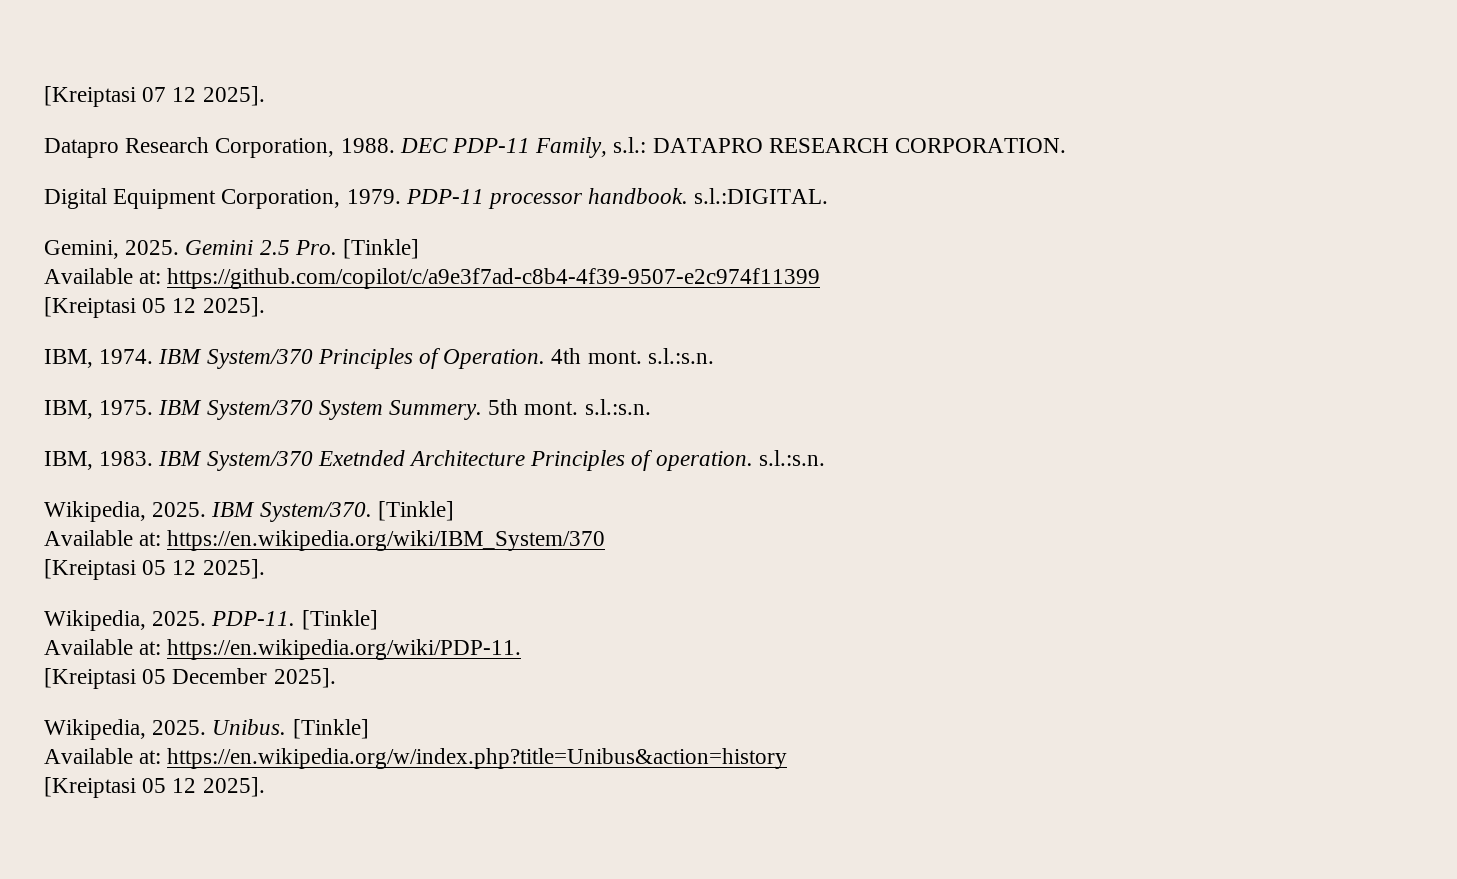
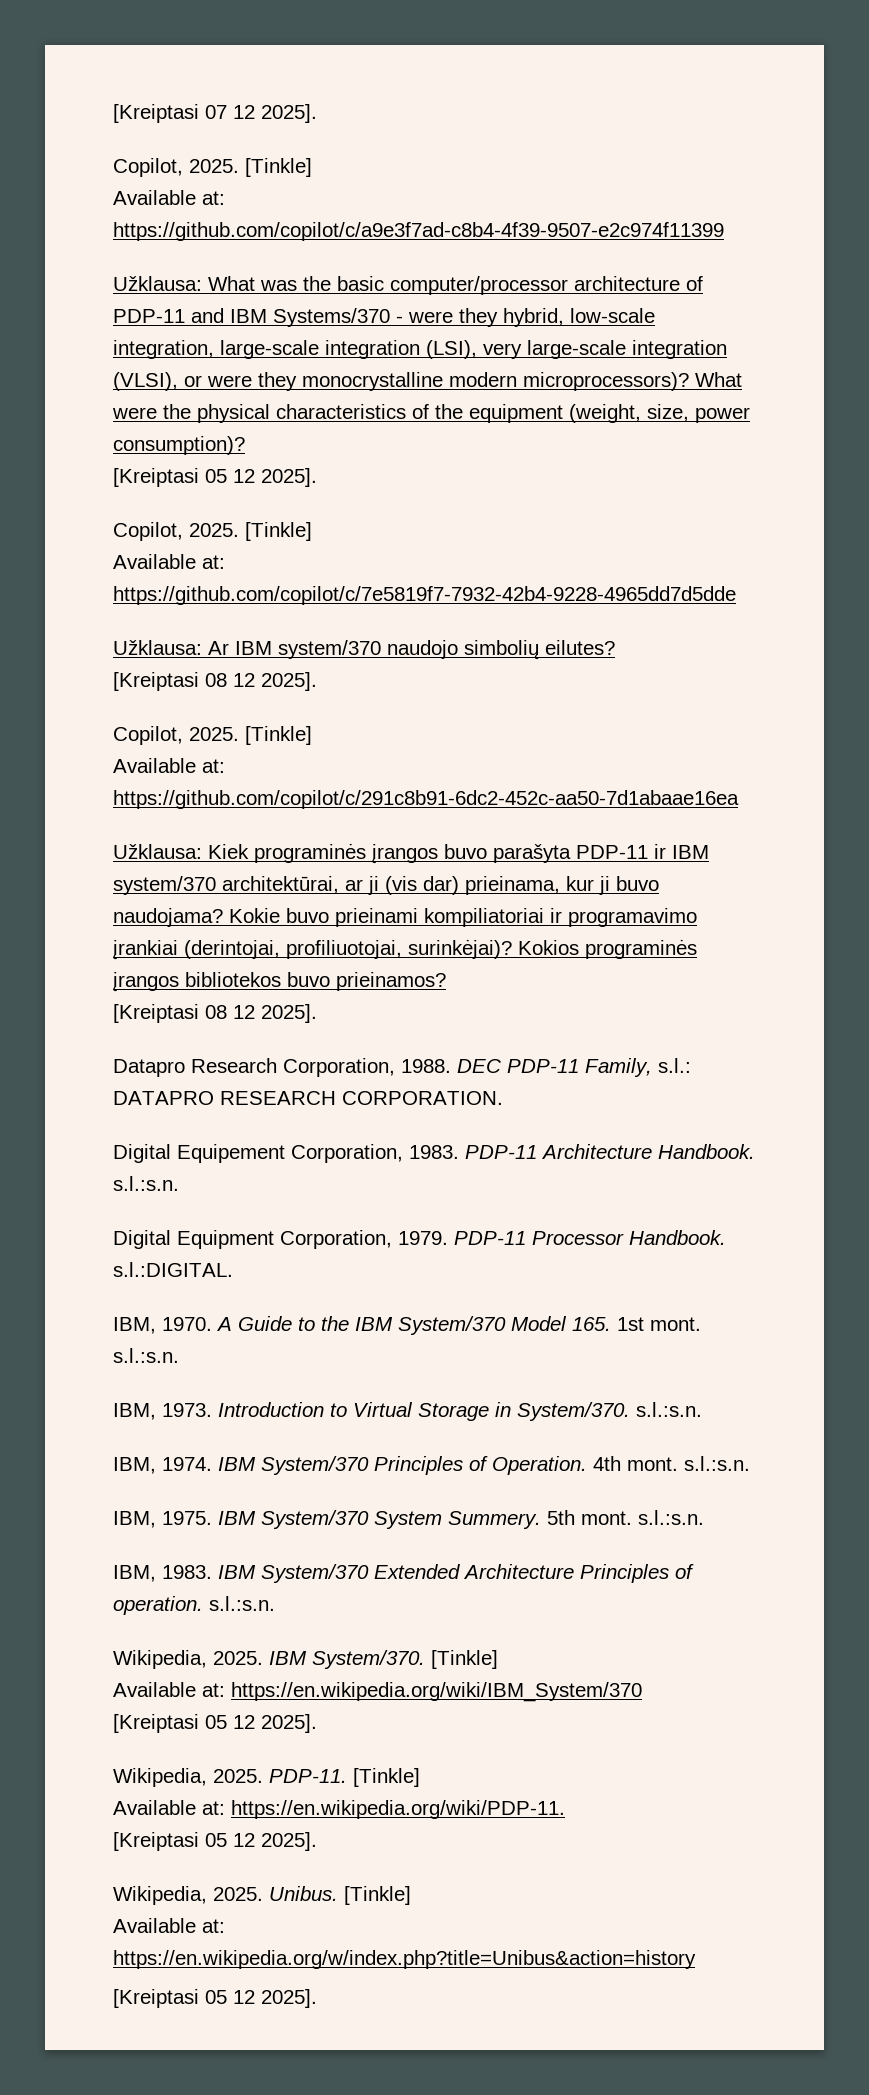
(265, 96) none -> [113,158,312,177] [113,190,225,205] [113,222,724,241] [113,276,703,295] [113,308,655,327] [113,340,727,359] [113,372,742,391] [112,404,750,423] [113,436,245,455] [113,468,317,487] [113,522,312,541] [113,554,225,569] [113,586,736,605] [113,640,615,660] [113,672,317,691] [113,726,312,745] [113,758,225,773] [113,790,739,809] [113,843,709,864] [113,876,659,895] [113,908,697,927] [113,939,697,960] [113,972,446,992] [113,1004,317,1023] // Copilot, 2025. [Tinkle] // Available at: https://github.com/copilot/c/a9e3f7ad-c8b4-4f39-9507-e2c974f11399 // Užklausa: What was the basic computer/processor architecture of PDP-11 and IBM Systems/370 - were they hybrid, low-scale integration, large-scale integration (LSI), very large-scale integration (VLSI), or were they monocrystalline modern microprocessors)? What were the physical characteristics of the equipment (weight, size, power consumption)? // [Kreiptasi 05 12 2025]. // Copilot, 2025. [Tinkle] // Available at: https://github.com/copilot/c/7e5819f7-7932-42b4-9228-4965dd7d5dde // Užklausa: Ar IBM system/370 naudojo simbolių eilutes? // [Kreiptasi 08 12 2025]. // Copilot, 2025. [Tinkle] // Available at: https://github.com/copilot/c/291c8b91-6dc2-452c-aa50-7d1abaae16ea // Užklausa: Kiek programinės įrangos buvo parašyta PDP-11 ir IBM system/370 architektūrai, ar ji (vis dar) prieinama, kur ji buvo naudojama? Kokie buvo prieinami kompiliatoriai ir programavimo įrankiai (derintojai, profiliuotojai, surinkėjai)? Kokios programinės įrangos bibliotekos buvo prieinamos? // [Kreiptasi 08 12 2025].
(1067, 145) none -> [113,1144,755,1163] [113,1176,179,1191] // Digital Equipement Corporation, 1983. PDP-11 Architecture Handbook. s.l.:s.n.
[488,188,689,209] processor handbook. -> [532,1230,726,1245] Processor Handbook.
[44,239,420,259] [44,268,821,289] [44,297,265,318] Gemini, 2025. Gemini 2.5 Pro. [Tinkle] // Available at: https://github.com/copilot/c/a9e3f7ad-c8b4-4f39-9507-e2c974f11399 // [Kreiptasi 05 12 2025]. -> [113,1316,701,1335] [113,1348,179,1363] [113,1402,702,1421] IBM, 1970. A Guide to the IBM System/370 Model 165. 1st mont. s.l.:s.n. // IBM, 1973. Introduction to Virtual Storage in System/370. s.l.:s.n.
[317,450,405,466] Exetnded -> [374,1564,460,1579] Extended
[172,668,268,684] December -> [233,1833,255,1847] 12

